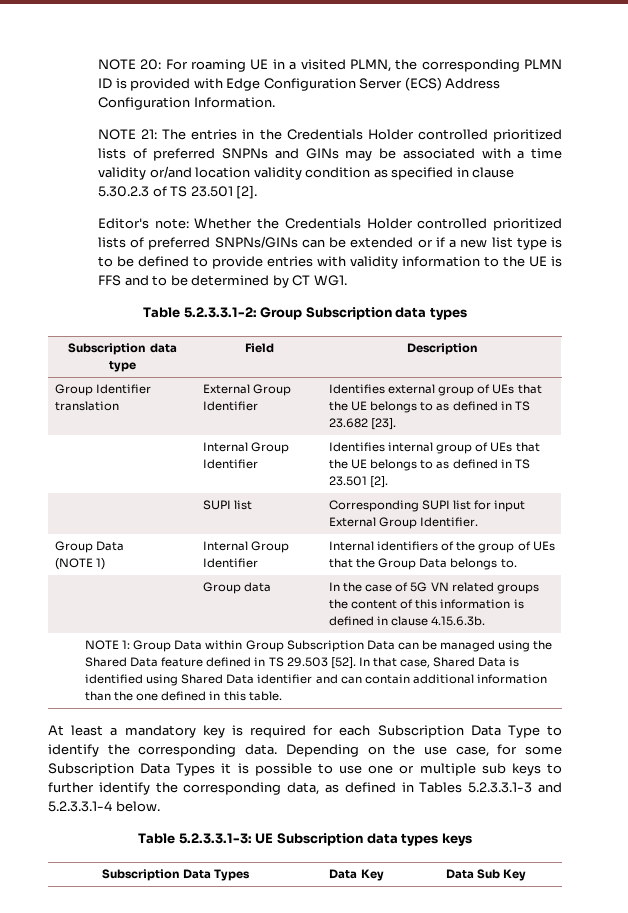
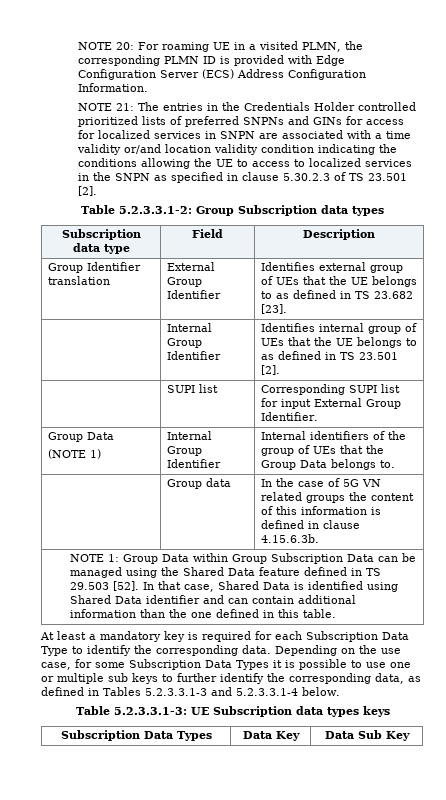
[345,148,397,161] may be -> [346,116,405,125] [78,130,279,139] for access for localized services in SNPN are
(371, 172) none -> [318,144,398,155] [78,158,413,169] [78,172,151,181] indicating the conditions allowing the UE to access to localized services in the SNPN
[98,218,563,231] [98,236,563,250] [98,256,563,269] [98,275,347,288] // Editor's note: Whether the Credentials Holder controlled prioritized lists of preferred SNPNs/GINs can be extended or if a new list type is to be defined to provide entries with validity information to the UE is FFS and to be determined by CT WG1. -> (98, 191) none

